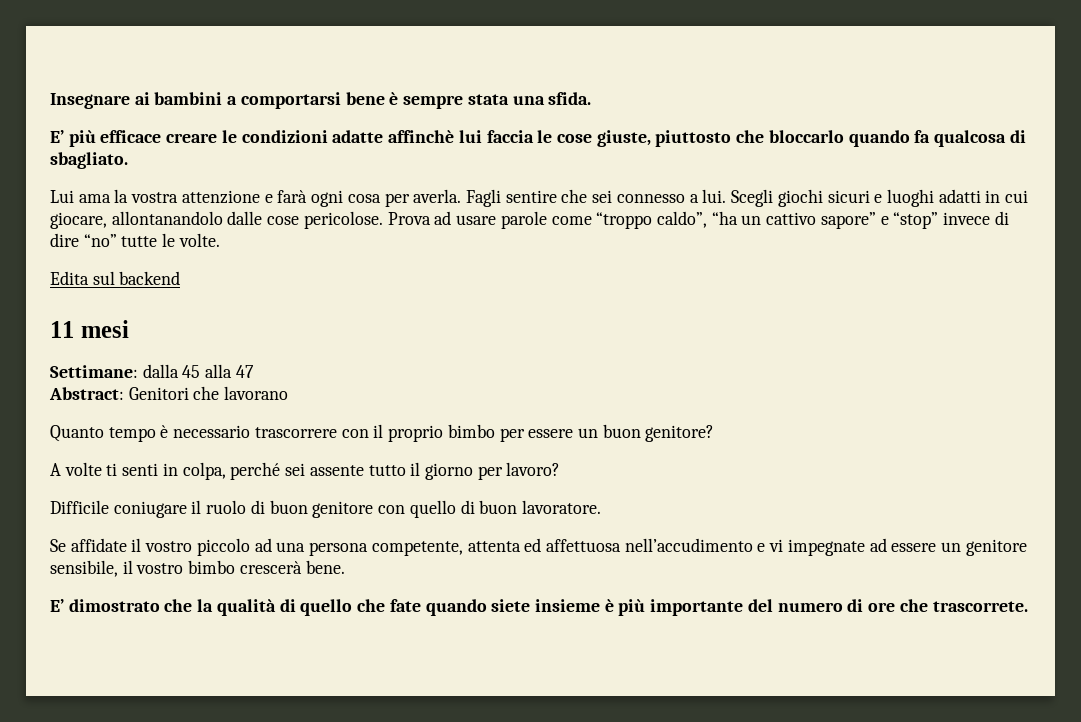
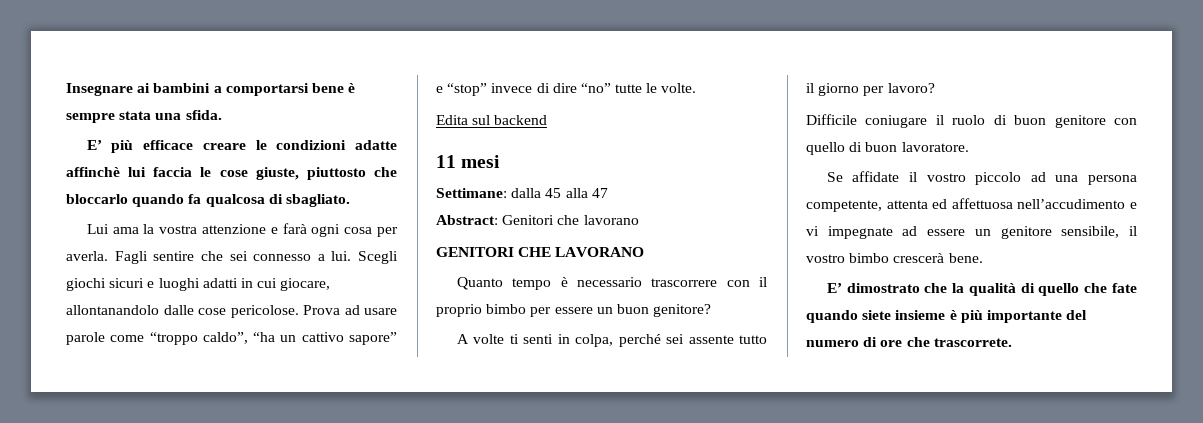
(289, 393) none -> [436,247,645,257] // GENITORI CHE LAVORANO

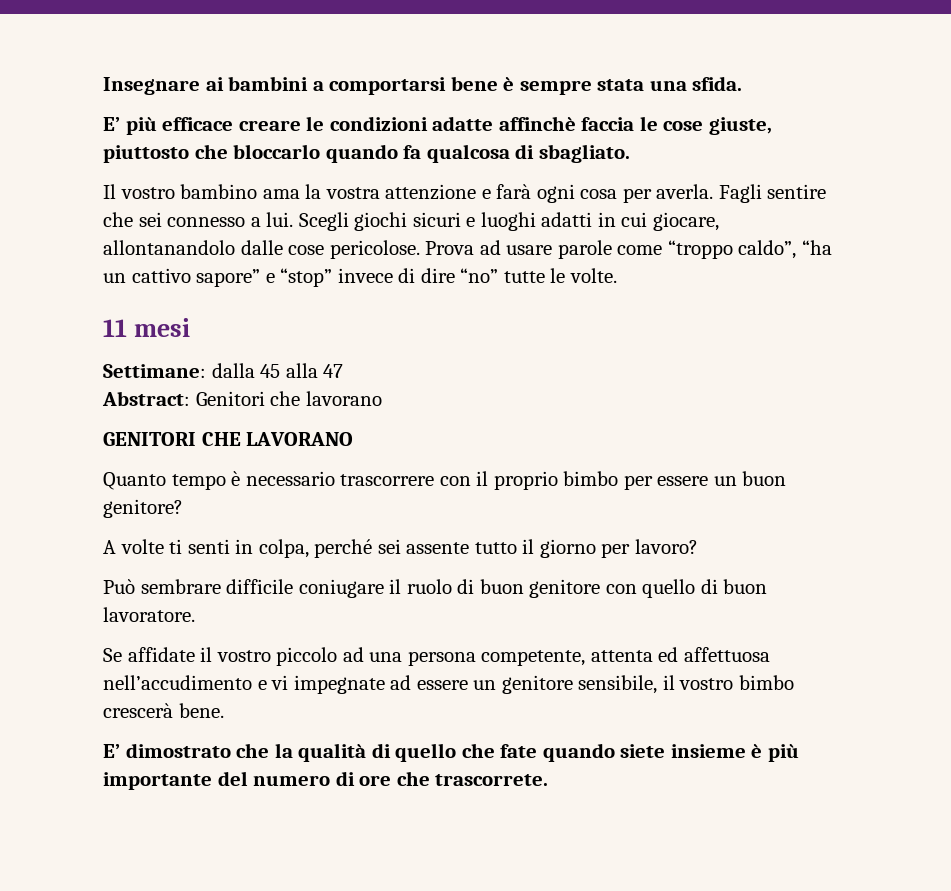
[128,167,147,177] lui -> (576, 123) none
[86,224,109,234] Lui -> [103,184,258,199] Il vostro bambino
[436,115,548,125] // Edita sul backend -> (617, 275) none
[806,114,857,125] Difficile -> [103,579,294,594] Può sembrare difficile

